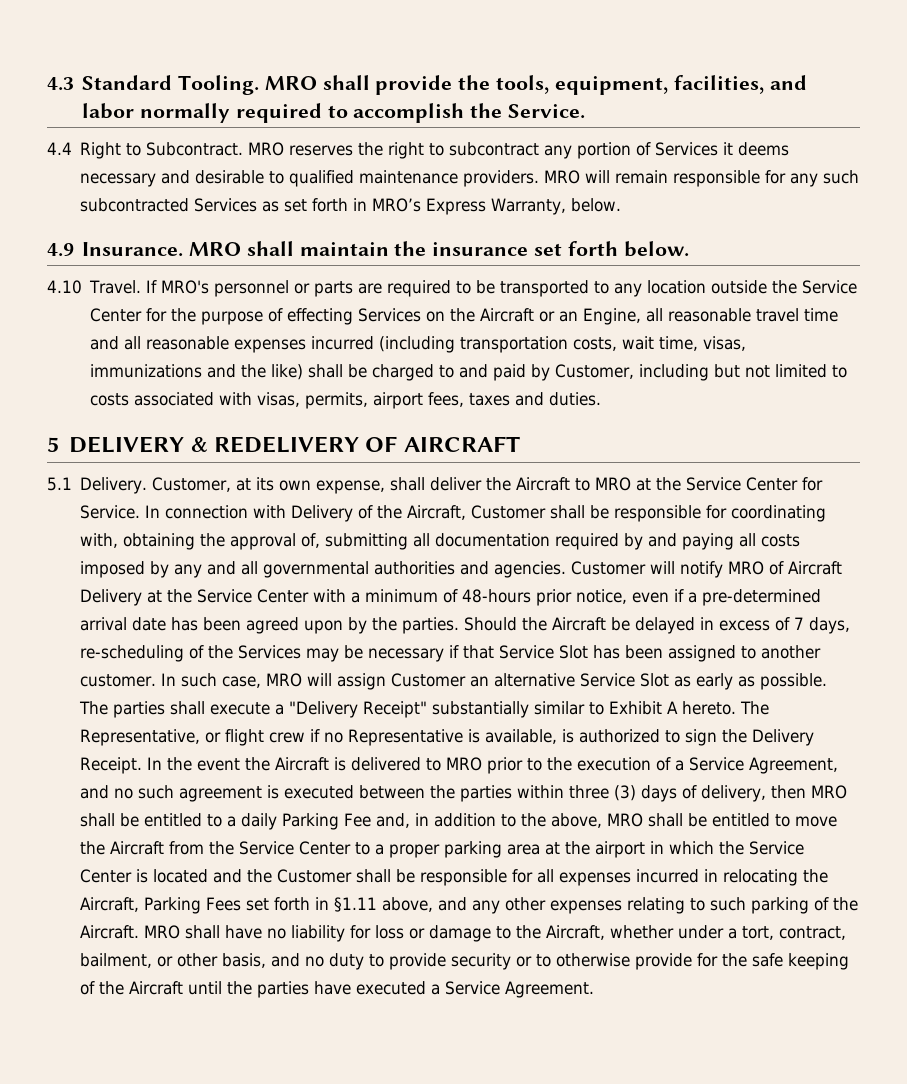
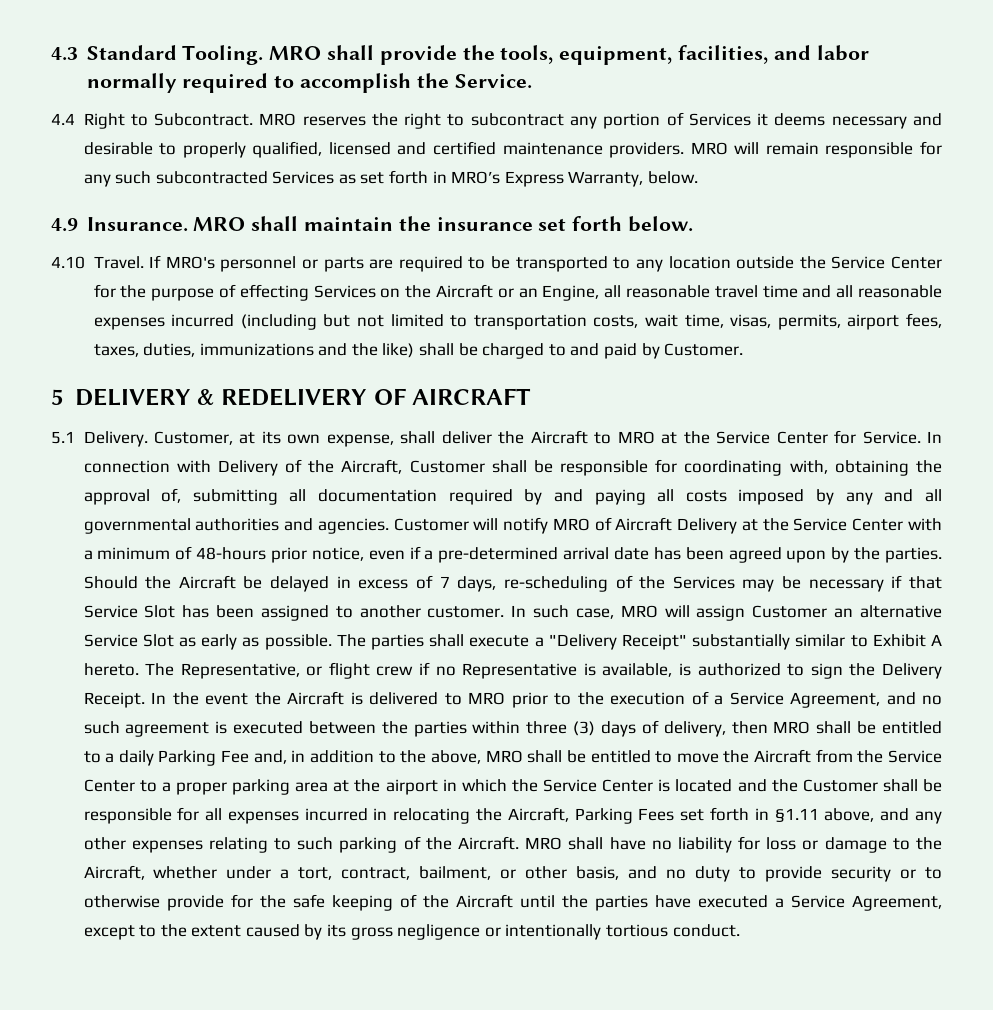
[289,170,355,187] qualified -> [182,141,496,158] properly qualified, licensed and certified
(456, 344) none -> [323,314,468,327] but not limited to
(747, 343) none -> [777,313,943,330] [93,343,196,357] permits, airport fees, taxes, duties,
[555,364,848,381] [90,392,602,409] Customer, including but not limited to costs associated with visas, permits, airport fees, taxes and duties. -> [664,343,744,356] Customer.
[505,981,595,998] Agreement. -> [852,895,942,911] [83,924,740,940] Agreement, except to the extent caused by its gross negligence or intentionally tortious conduct.

